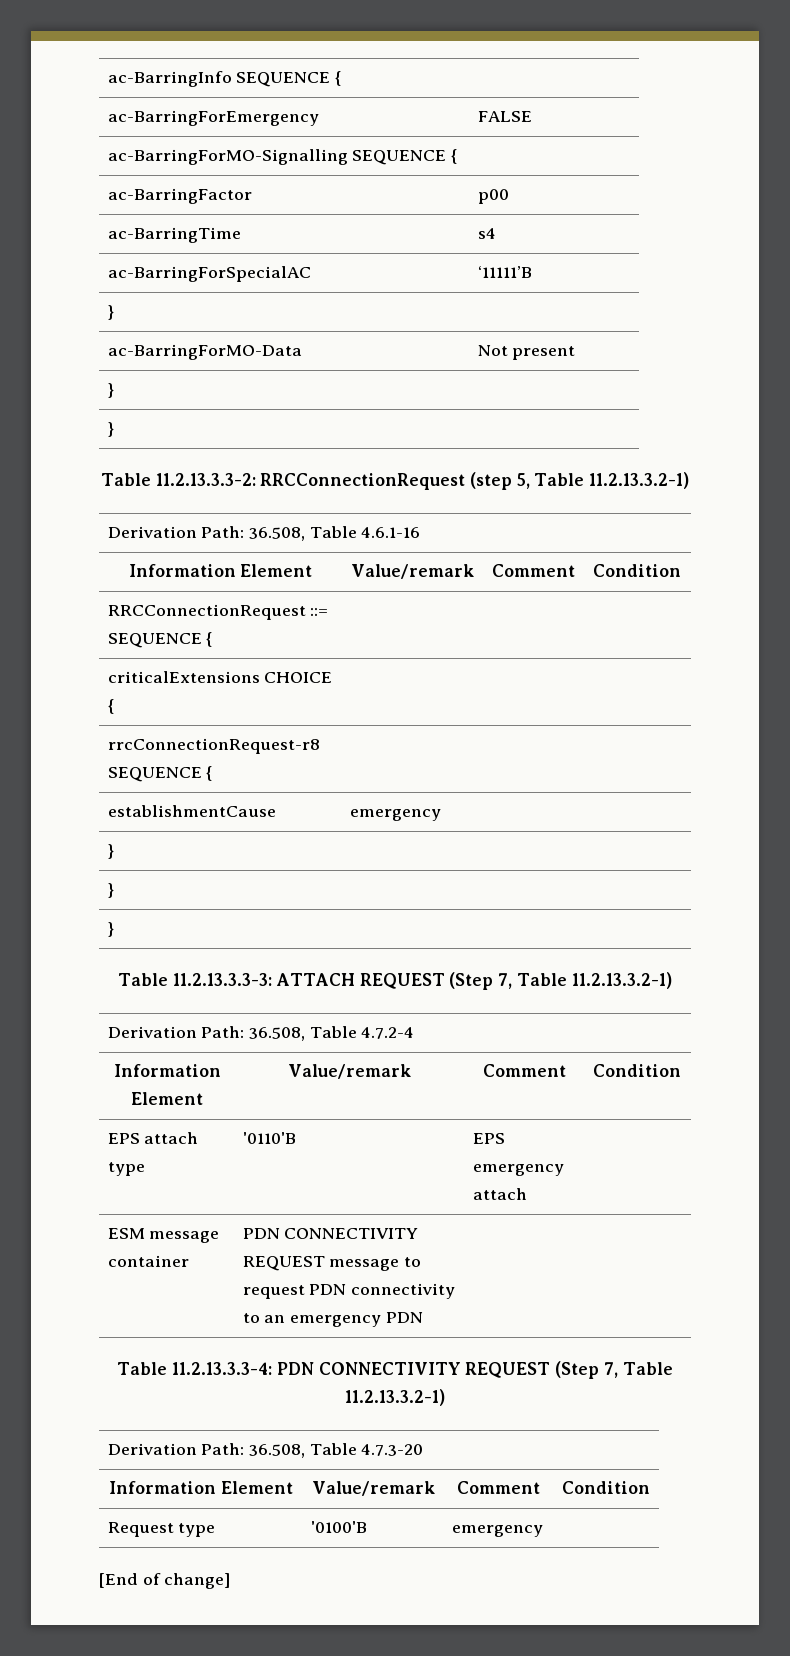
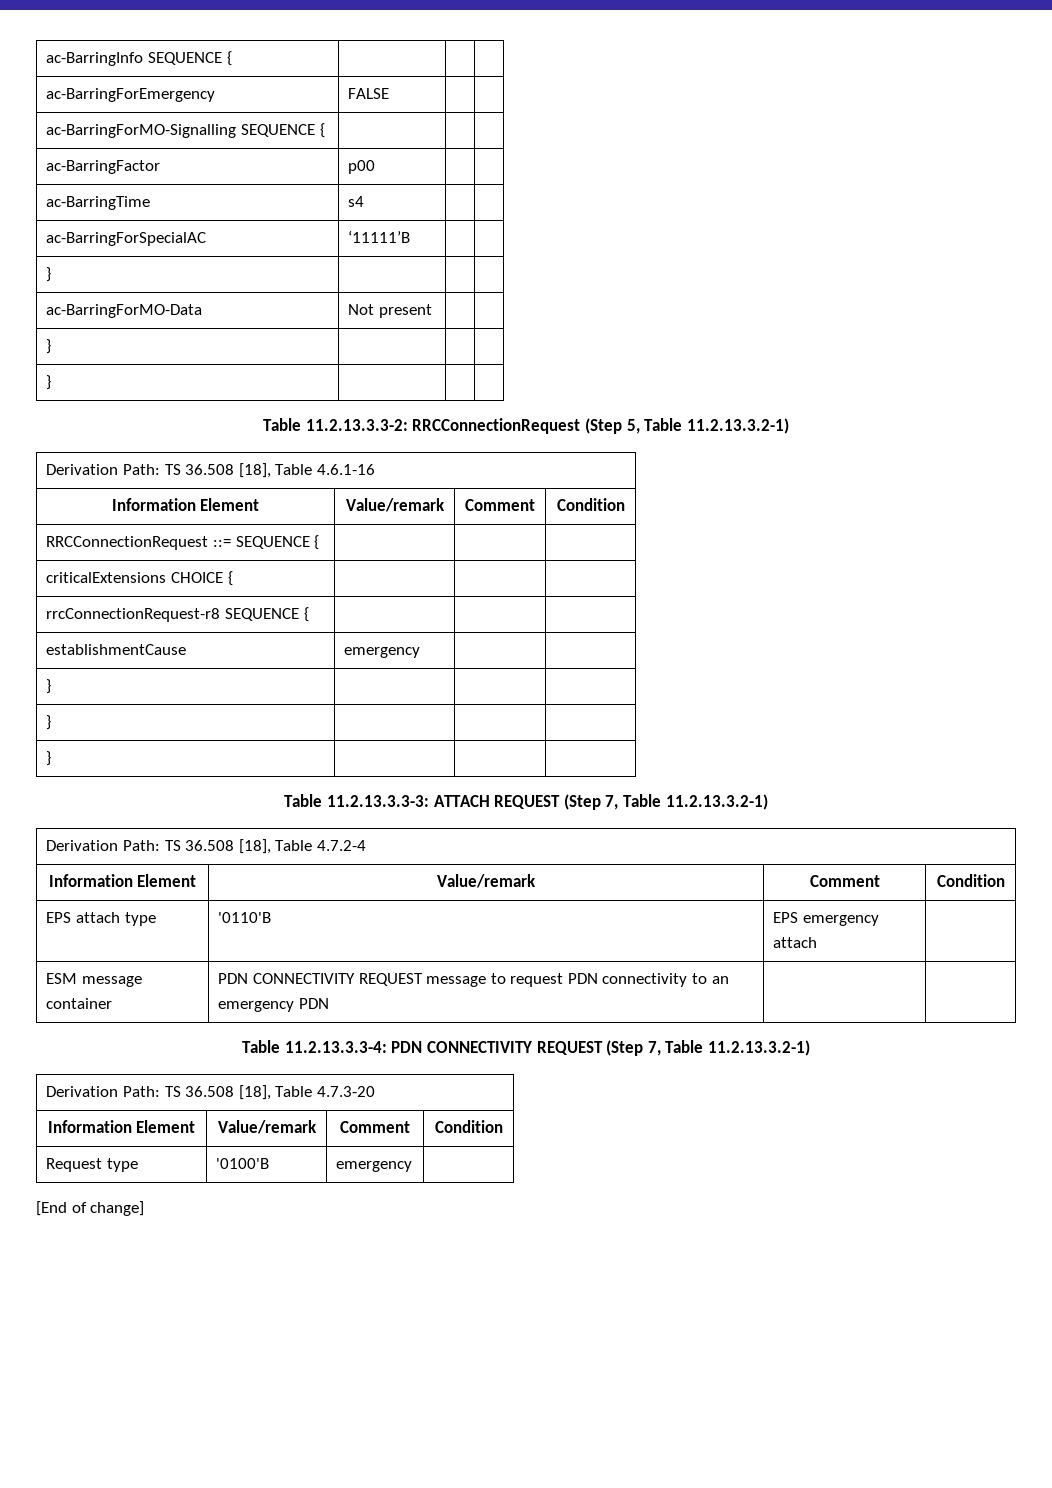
[470,472,512,490] (step -> [585,418,622,434] (Step
[248,527,305,541] 36.508, -> [164,463,271,478] TS 36.508 [18],
[248,1027,305,1041] 36.508, -> [164,839,271,854] TS 36.508 [18],
[248,1444,305,1458] 36.508, -> [164,1085,271,1100] TS 36.508 [18],

